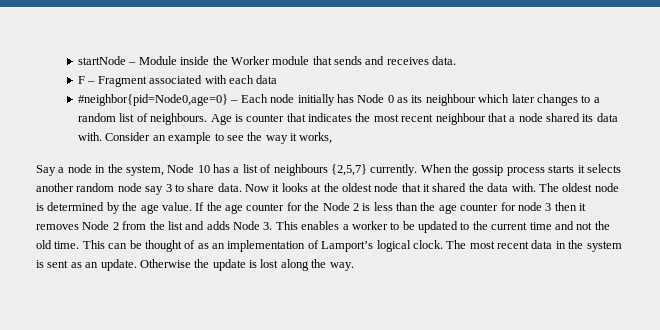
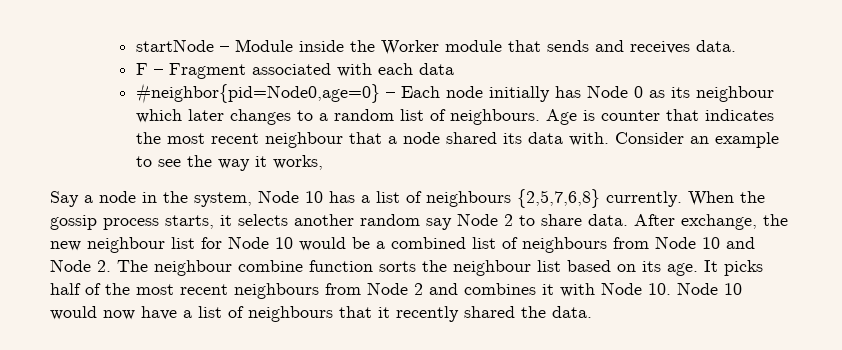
[330,164,367,176] {2,5,7} -> [517,189,600,208] {2,5,7,6,8}
[548,165,575,173] starts -> [165,215,214,229] starts,
[117,183,399,195] node say 3 to share data. Now it looks at the oldest node -> [426,213,788,230] [50,236,755,253] [50,259,763,276] [50,282,742,299] [50,306,333,322] say Node 2 to share data. After exchange, the new neighbour list for Node 10 would be a combined list of neighbours from Node 10 and Node 2. The neighbour combine function sorts the neighbour list based on its age. It picks half of the most recent neighbours from Node 2 and combines it with Node 10. Node 10 would now have a list of neighbours
(430, 188) none -> [396,306,459,322] recently
[487,183,619,192] [36,202,586,214] [36,221,610,233] [36,240,622,252] [36,259,354,271] data with. The oldest node is determined by the age value. If the age counter for the Node 2 is less than the age counter for node 3 then it removes Node 2 from the list and adds Node 3. This enables a worker to be updated to the current time and not the old time. This can be thought of as an implementation of Lamport’s logical clock. The most recent data in the system is sent as an update. Otherwise the update is lost along the way. -> [552,306,592,318] data.

